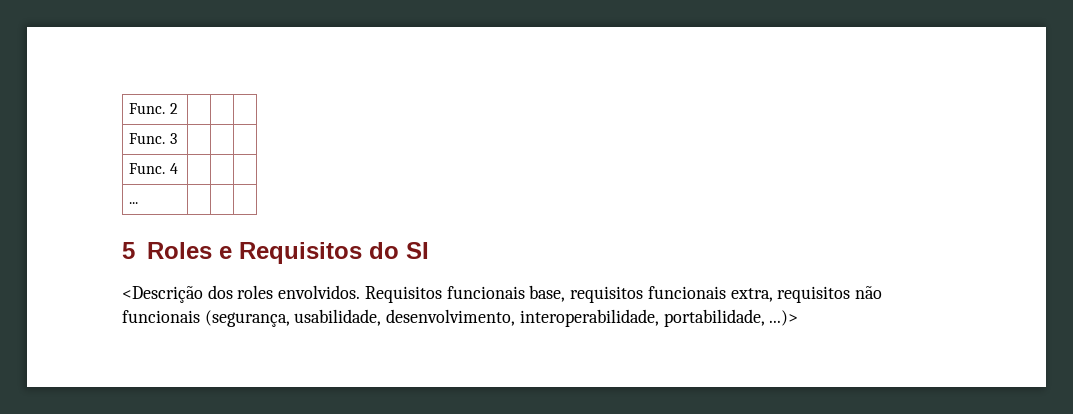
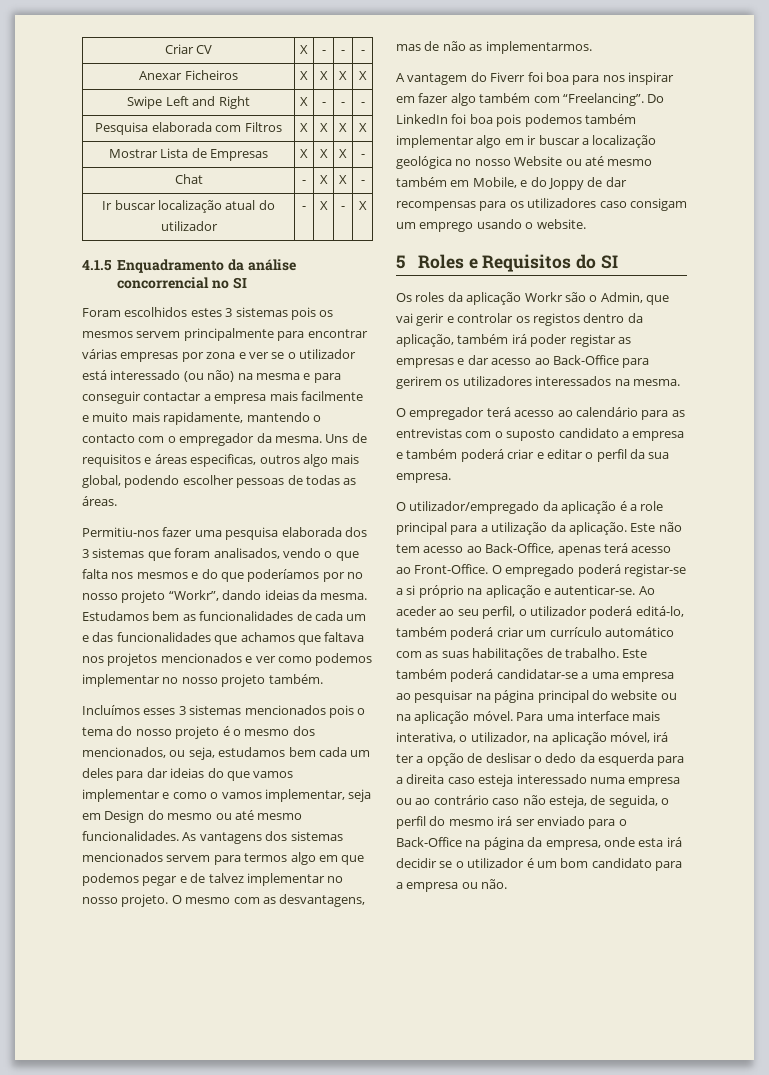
[129,103,178,114] [129,133,177,144] [129,163,178,174] [129,202,139,204] Func. 2 | | | // Func. 3 | | | // Func. 4 | | | // ... | | | -> [164,44,213,54] [300,45,308,54] [321,50,326,54] [341,50,345,54] [360,50,365,54] [139,70,238,80] [300,71,308,80] [319,71,328,80] [339,71,347,80] [358,71,367,80] [127,96,250,109] [300,97,308,106] [321,102,326,106] [341,102,345,106] [360,102,365,106] [95,122,282,135] [300,123,308,132] [319,123,328,132] [339,123,347,132] [358,123,367,132] [108,148,269,161] [300,149,308,158] [319,149,328,158] [339,149,347,158] [360,154,365,158] [174,174,203,184] [302,180,306,184] [319,175,328,184] [339,175,347,184] [360,180,365,184] [102,200,275,213] [160,221,218,231] [302,206,306,210] [319,201,328,210] [341,206,345,210] [358,201,367,210] [82,259,296,273] [117,277,247,289] [82,307,334,320] [82,328,368,341] [82,349,356,362] [82,370,341,383] [82,391,363,404] [82,412,321,425] [82,433,367,446] [82,454,360,467] [82,475,357,488] [82,496,117,506] [82,527,367,540] [82,548,359,561] [82,569,363,582] [82,590,368,603] [82,611,367,621] [82,632,365,645] [82,653,373,666] [82,674,323,687] [82,705,366,718] [82,726,315,739] [82,747,371,760] [82,768,294,781] [82,789,372,802] [82,810,303,823] [82,831,343,844] [82,852,365,865] [82,873,344,886] [82,894,366,907] [396,41,592,54] [396,72,674,85] [396,93,665,106] [396,114,636,127] [396,135,657,148] [396,156,653,169] [396,177,627,190] [396,198,687,211] [396,219,586,232] Criar CV | X | - | - | - // Anexar Ficheiros | X | X | X | X // Swipe Left and Right | X | - | - | - // Pesquisa elaborada com Filtros | X | X | X | X // Mostrar Lista de Empresas | X | X | X | - // Chat | - | X | X | - // Ir buscar localização atual do utilizador | - | X | - | X // 4.1.5 Enquadramento da análise concorrencial no SI // Foram escolhidos estes 3 sistemas pois os mesmos servem principalmente para encontrar várias empresas por zona e ver se o utilizador está interessado (ou não) na mesma e para conseguir contactar a empresa mais facilmente e muito mais rapidamente, mantendo o contacto com o empregador da mesma. Uns de requisitos e áreas especificas, outros algo mais global, podendo escolher pessoas de todas as áreas. // Permitiu-nos fazer uma pesquisa elaborada dos 3 sistemas que foram analisados, vendo o que falta nos mesmos e do que poderíamos por no nosso projeto “Workr”, dando ideias da mesma. Estudamos bem as funcionalidades de cada um e das funcionalidades que achamos que faltava nos projetos mencionados e ver como podemos implementar no nosso projeto também. // Incluímos esses 3 sistemas mencionados pois o tema do nosso projeto é o mesmo dos mencionados, ou seja, estudamos bem cada um deles para dar ideias do que vamos implementar e como o vamos implementar, seja em Design do mesmo ou até mesmo funcionalidades. As vantagens dos sistemas mencionados servem para termos algo em que podemos pegar e de talvez implementar no nosso projeto. O mesmo com as desvantagens, mas de não as implementarmos. // A vantagem do Fiverr foi boa para nos inspirar em fazer algo também com “Freelancing”. Do LinkedIn foi boa pois podemos também implementar algo em ir buscar a localização geológica no nosso Website ou até mesmo também em Mobile, e do Joppy de dar recompensas para os utilizadores caso consigam um emprego usando o website.
[122,285,882,303] [122,309,799,327] <Descrição dos roles envolvidos. Requisitos funcionais base, requisitos funcionais extra, requisitos não funcionais (segurança, usabilidade, desenvolvimento, interoperabilidade, portabilidade, ...)> -> [396,292,669,305] [396,313,643,326] [396,334,631,347] [396,355,650,368] [396,376,680,389] [396,407,685,420] [396,428,685,441] [396,449,670,462] [396,473,451,483] [396,501,664,514] [396,522,682,535] [396,543,672,556] [396,564,686,577] [396,585,655,598] [396,606,684,619] [396,627,674,640] [396,648,648,661] [396,669,674,682] [396,690,677,703] [396,711,661,724] [396,732,669,745] [396,753,685,766] [396,774,681,787] [396,795,669,808] [396,816,627,829] [396,837,682,850] [396,858,682,871] [396,879,508,892] Os roles da aplicação Workr são o Admin, que vai gerir e controlar os registos dentro da aplicação, também irá poder registar as empresas e dar acesso ao Back-Office para gerirem os utilizadores interessados na mesma. // O empregador terá acesso ao calendário para as entrevistas com o suposto candidato a empresa e também poderá criar e editar o perfil da sua empresa. // O utilizador/empregado da aplicação é a role principal para a utilização da aplicação. Este não tem acesso ao Back-Office, apenas terá acesso ao Front-Office. O empregado poderá registar-se a si próprio na aplicação e autenticar-se. Ao aceder ao seu perfil, o utilizador poderá editá-lo, também poderá criar um currículo automático com as suas habilitações de trabalho. Este também poderá candidatar-se a uma empresa ao pesquisar na página principal do website ou na aplicação móvel. Para uma interface mais interativa, o utilizador, na aplicação móvel, irá ter a opção de deslisar o dedo da esquerda para a direita caso esteja interessado numa empresa ou ao contrário caso não esteja, de seguida, o perfil do mesmo irá ser enviado para o Back-Office na página da empresa, onde esta irá decidir se o utilizador é um bom candidato para a empresa ou não.

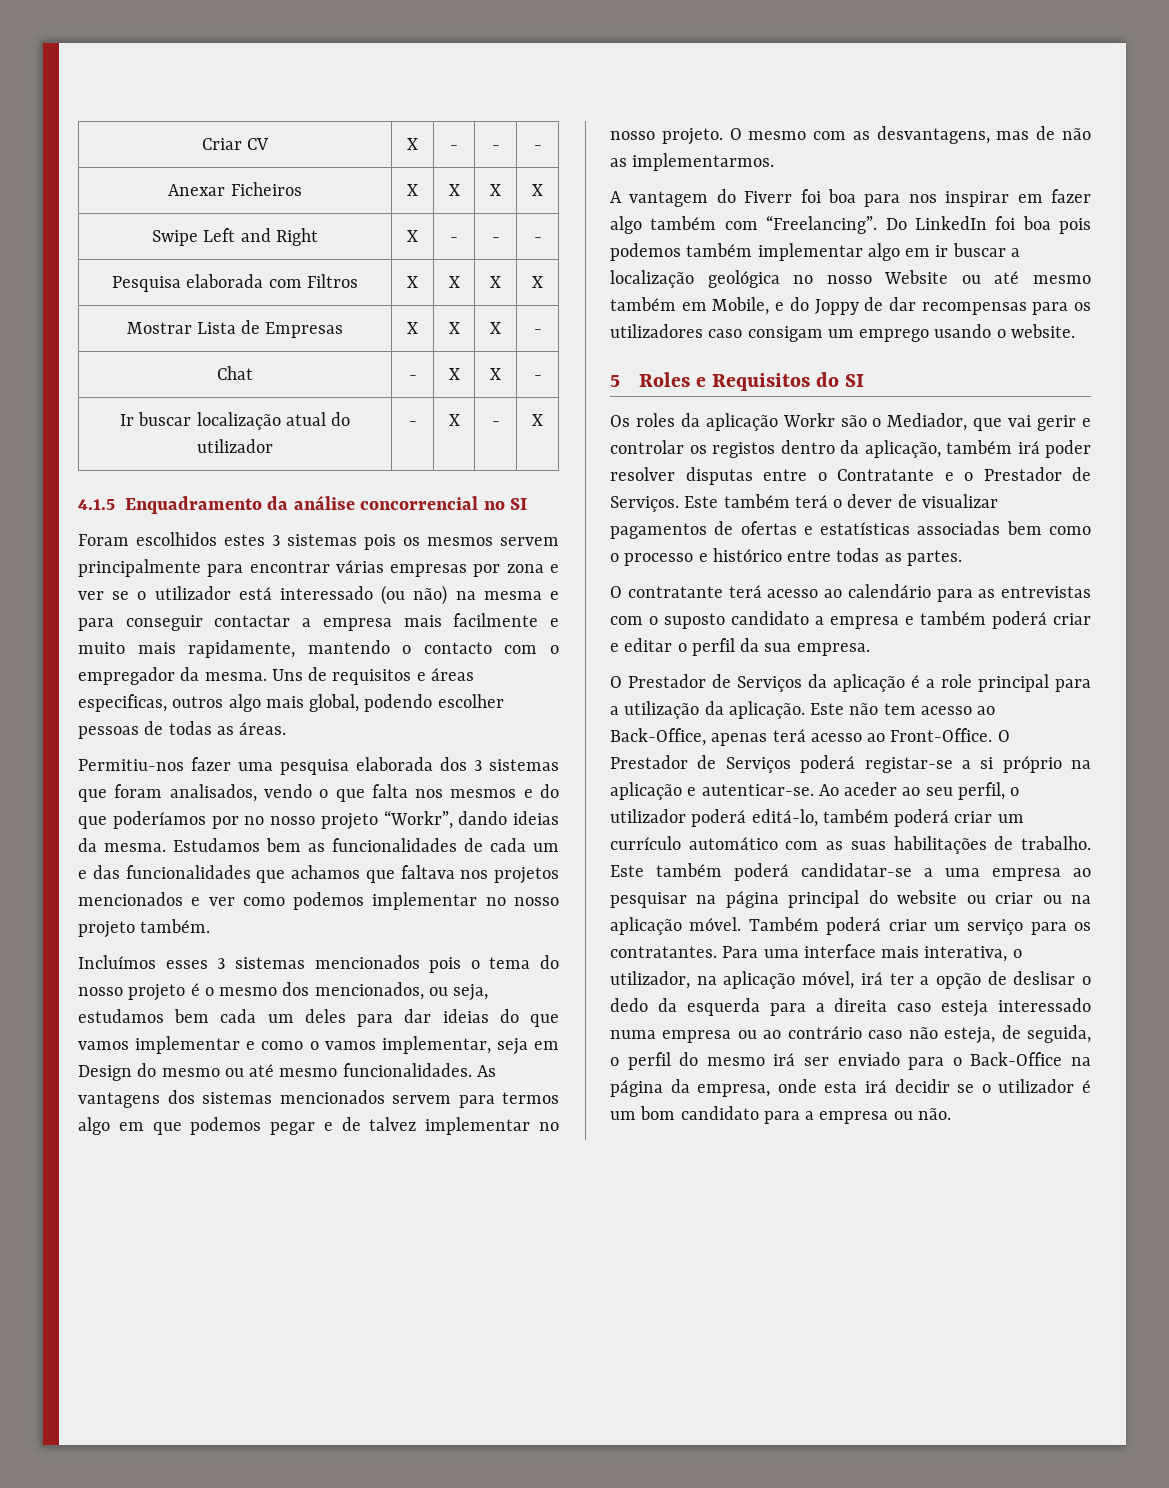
[600,292,643,303] Admin, -> [887,413,968,431] Mediador,
[569,334,631,347] [396,355,650,368] [396,376,680,389] [396,407,485,420] registar as empresas e dar acesso ao Back-Office para gerirem os utilizadores interessados na mesma. // O empregador -> [610,467,1091,485] [610,494,998,512] [610,521,1091,539] [610,548,962,566] [610,586,723,598] resolver disputas entre o Contratante e o Prestador de Serviços. Este também terá o dever de visualizar pagamentos de ofertas e estatísticas associadas bem como o processo e histórico entre todas as partes. // O contratante
[409,501,540,514] utilizador/empregado -> [628,674,802,692] Prestador de Serviços
[505,564,575,577] empregado -> [610,755,791,773] Prestador de Serviços
(677, 696) none -> [995,892,1062,904] criar ou
(513, 716) none -> [748,917,1091,935] [610,946,717,958] Também poderá criar um serviço para os contratantes.

